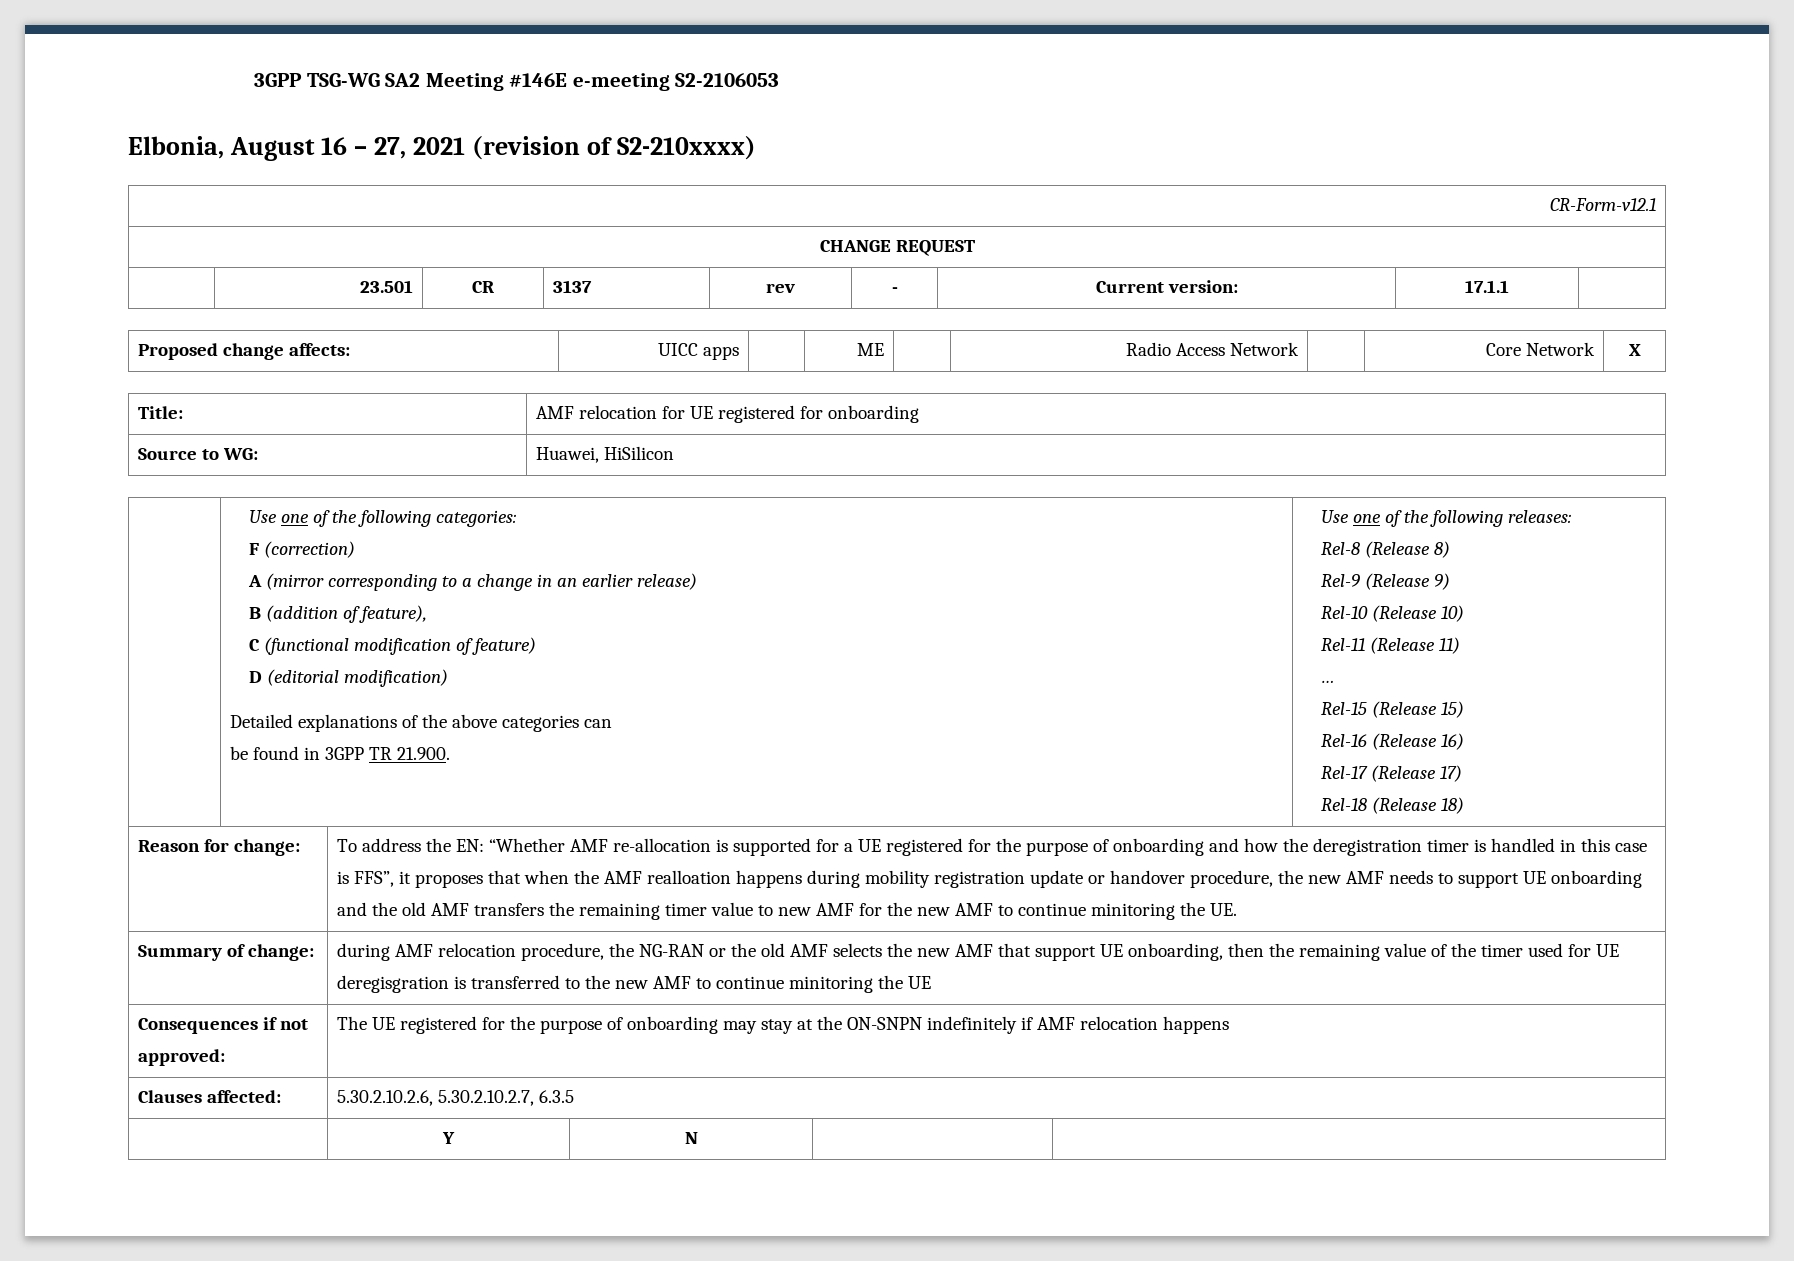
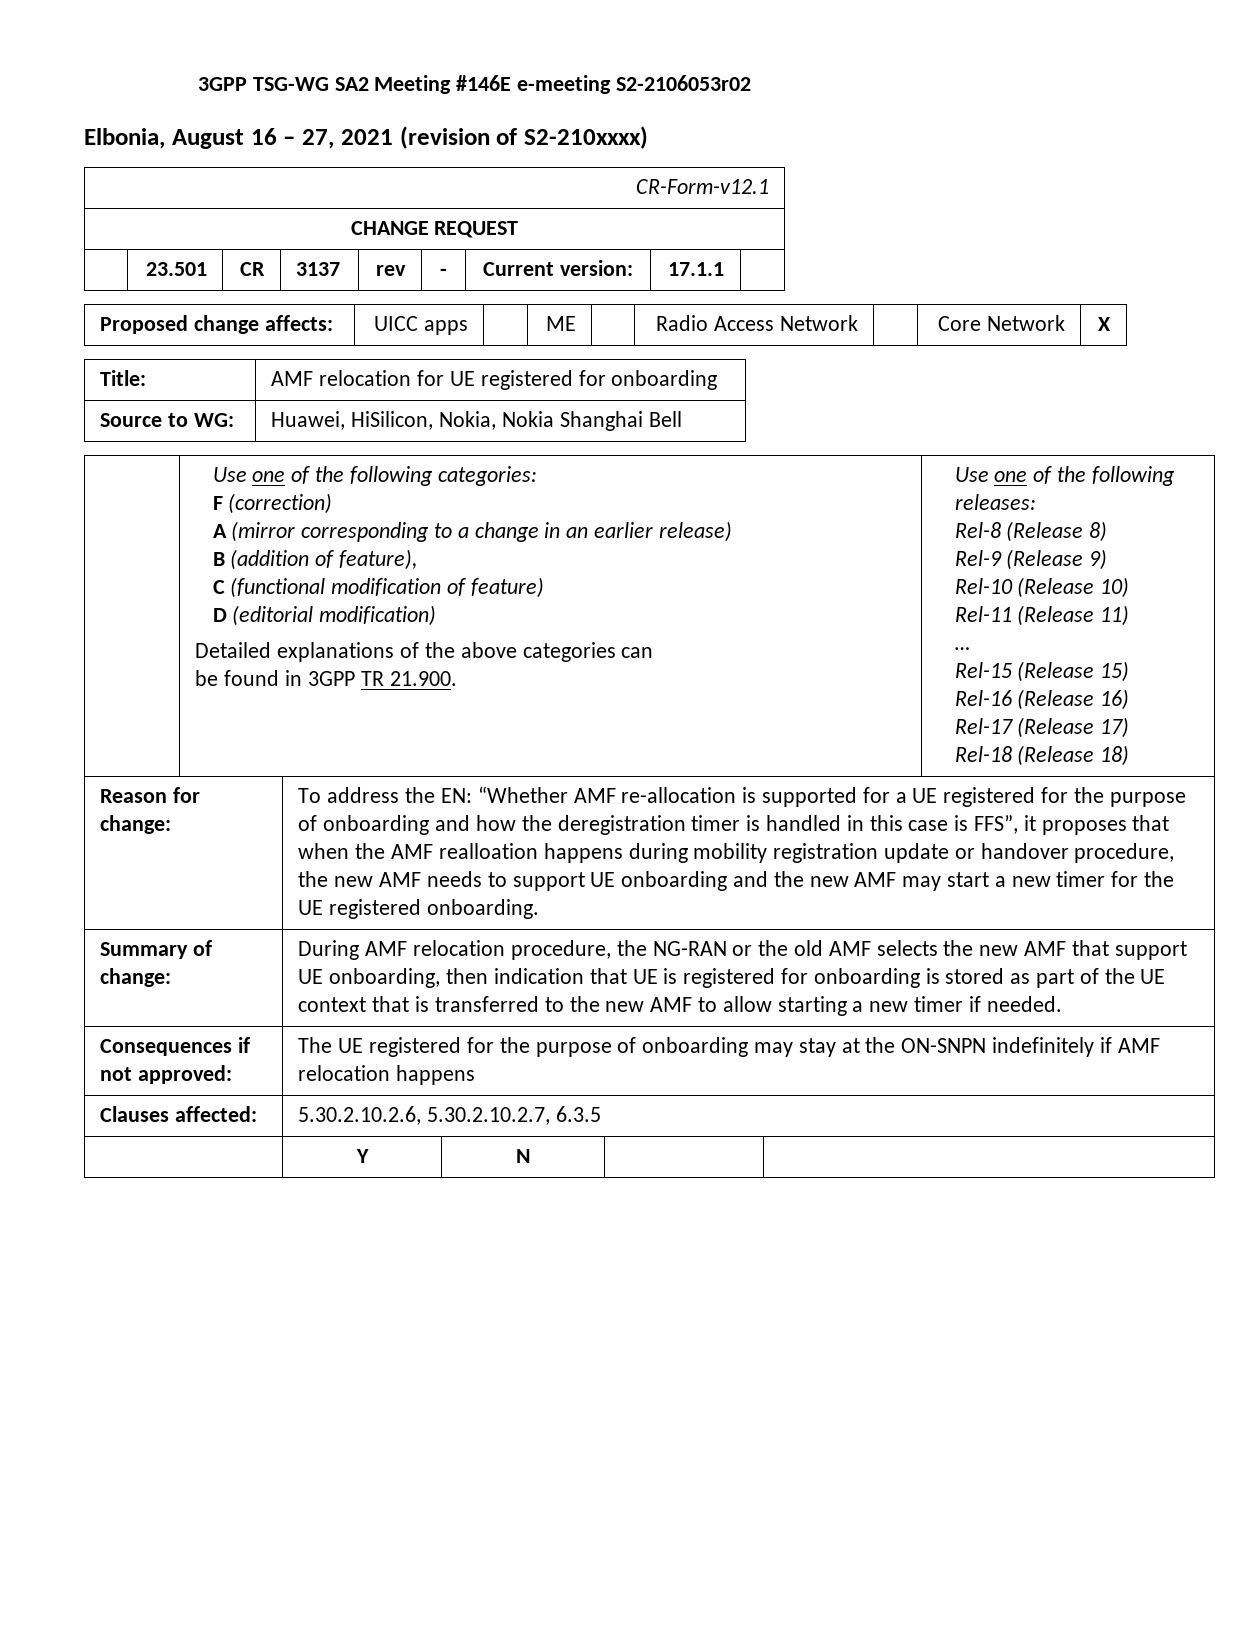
[675,73,780,87] S2-2106053 -> [615,75,751,91] S2-2106053r02
[604,446,675,460] HiSilicon -> [351,411,682,431] HiSilicon, Nokia, Nokia Shanghai Bell
[402,902,1238,920] old AMF transfers the remaining timer value to new AMF for the new AMF to continue minitoring the UE. -> [809,871,1174,891] [298,899,540,919] new AMF may start a new timer for the UE registered onboarding.
[337,943,391,961] during -> [298,940,360,960] During
[1269,943,1620,961] [337,975,450,993] the remaining value of the timer used for UE deregisgration -> [493,968,1166,988] [298,996,410,1012] indication that UE is registered for onboarding is stored as part of the UE context that
[716,975,932,993] continue minitoring the UE -> [722,996,1062,1016] allow starting a new timer if needed.

